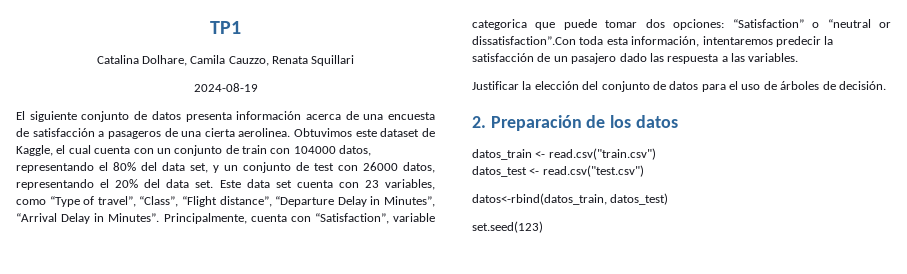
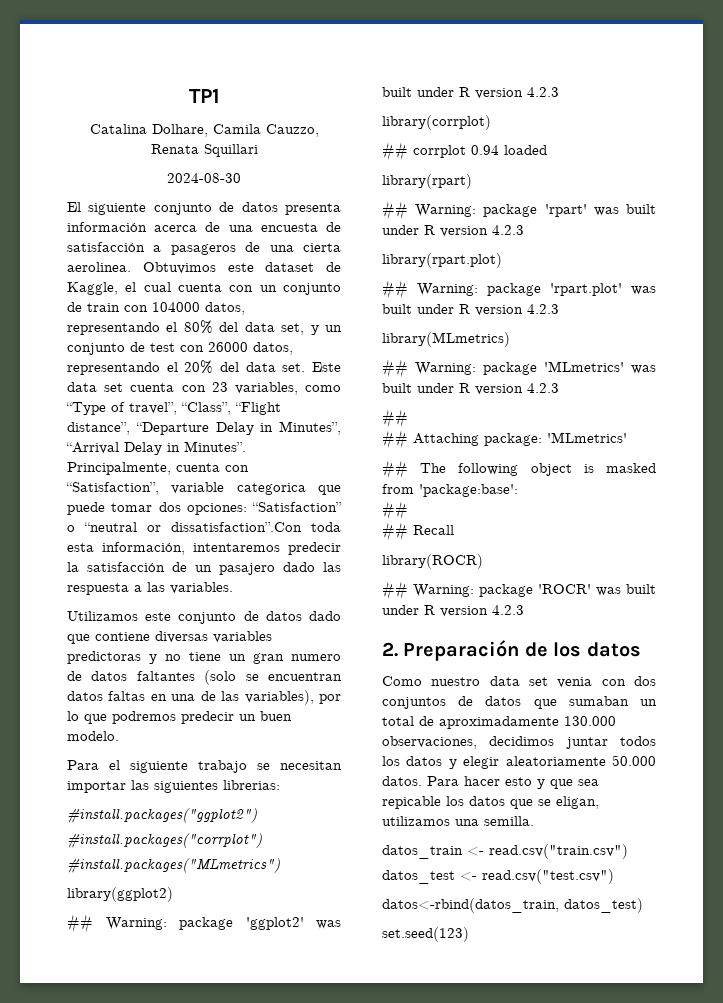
[193,83,258,92] 2024-08-19 -> [167,173,241,183] 2024-08-30
[472,81,886,92] Justificar la elección del conjunto de datos para el uso de árboles de decisión. -> [67,611,341,624] [67,631,272,644] [67,651,341,664] [67,670,342,685] [67,690,341,705] [67,711,292,724] [67,731,119,741] [67,760,342,773] [67,780,280,793] [67,808,257,823] [67,833,262,848] [67,858,280,873] [67,887,173,902] [67,914,341,933] [382,87,559,99] [382,115,491,130] [382,142,547,161] [382,174,472,189] [382,201,656,220] [382,225,524,237] [382,253,502,268] [382,280,656,299] [382,304,559,316] [382,332,510,347] [382,359,656,378] [382,383,559,395] [382,409,408,428] [382,430,627,449] [382,460,656,479] [382,484,518,497] [382,501,408,520] [382,522,454,541] [382,554,483,569] [382,581,656,600] [382,605,524,617] Utilizamos este conjunto de datos dado que contiene diversas variables predictoras y no tiene un gran numero de datos faltantes (solo se encuentran datos faltas en una de las variables), por lo que podremos predecir un buen modelo. // Para el siguiente trabajo se necesitan importar las siguientes librerias: // #install.packages("ggplot2") // #install.packages("corrplot") // #install.packages("MLmetrics") // library(ggplot2) // ## Warning: package 'ggplot2' was built under R version 4.2.3 // library(corrplot) // ## corrplot 0.94 loaded // library(rpart) // ## Warning: package 'rpart' was built under R version 4.2.3 // library(rpart.plot) // ## Warning: package 'rpart.plot' was built under R version 4.2.3 // library(MLmetrics) // ## Warning: package 'MLmetrics' was built under R version 4.2.3 // ## // ## Attaching package: 'MLmetrics' // ## The following object is masked from 'package:base': // ## // ## Recall // library(ROCR) // ## Warning: package 'ROCR' was built under R version 4.2.3
(678, 121) none -> [382,676,656,688] [382,696,657,709] [382,716,616,729] [382,736,656,749] [382,755,656,769] [382,776,599,789] [382,796,599,809] [382,816,534,826] // Como nuestro data set venia con dos conjuntos de datos que sumaban un total de aproximadamente 130.000 observaciones, decidimos juntar todos los datos y elegir aleatoriamente 50.000 datos. Para hacer esto y que sea repicable los datos que se eligan, utilizamos una semilla.

